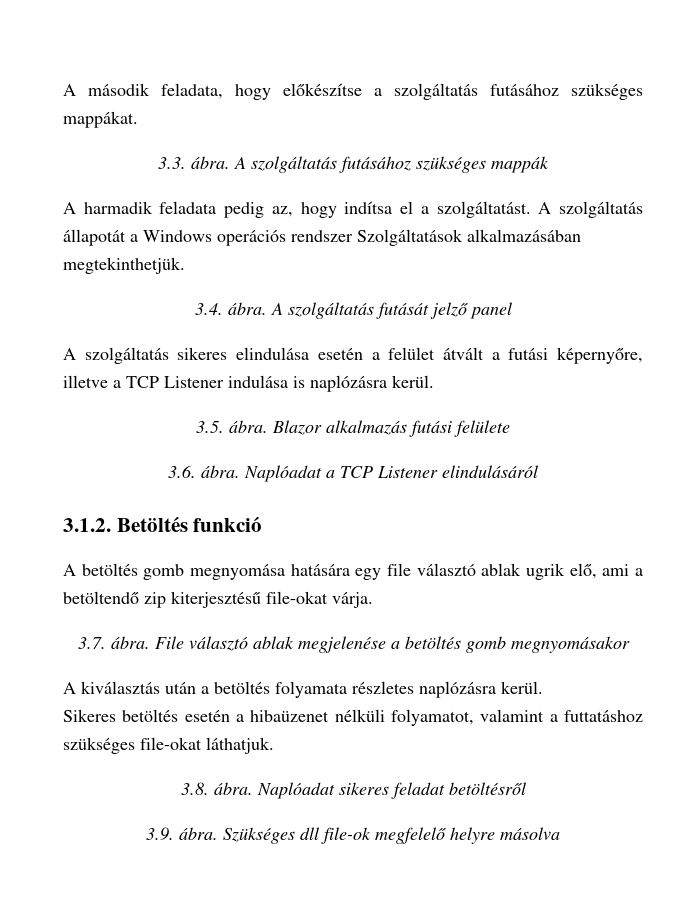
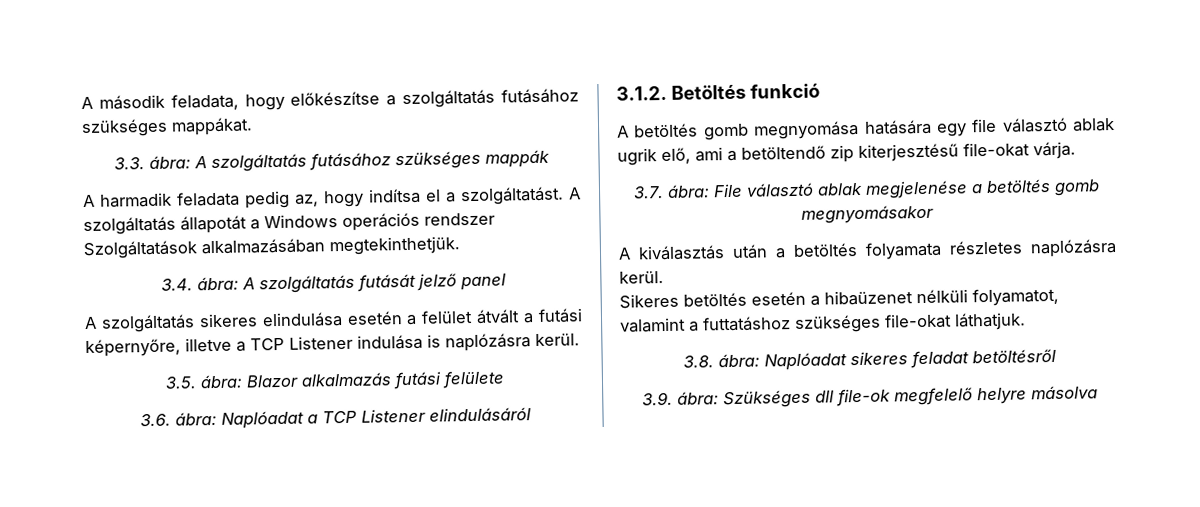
[191,156,230,169] ábra. -> [148,155,191,170] ábra:
[227,302,267,315] ábra. -> [196,276,239,291] ábra:
[229,420,268,433] ábra. -> [199,374,243,389] ábra:
[201,465,240,478] ábra. -> [174,411,217,426] ábra:
[110,636,150,649] ábra. -> [667,184,710,198] ábra:
[213,782,253,795] ábra. -> [717,353,760,368] ábra:
[179,827,218,840] ábra. -> [677,391,719,405] ábra:

